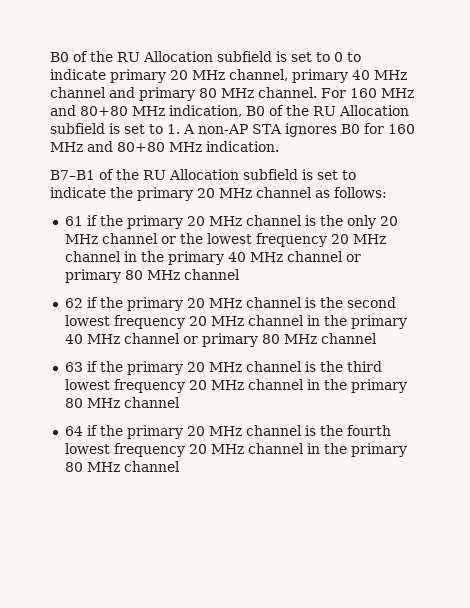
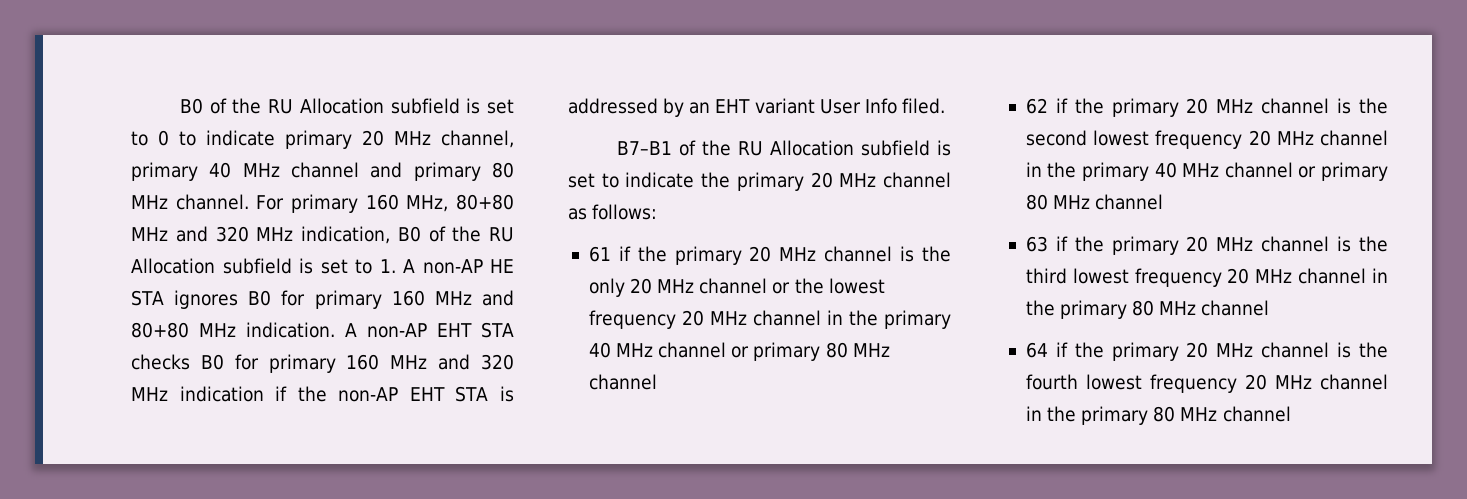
[350,88,414,98] [50,105,128,116] 160 MHz and 80+80 -> [290,194,514,213] [131,226,249,242] primary 160 MHz, 80+80 MHz and 320
(248, 129) none -> [490,259,514,273] HE
(384, 128) none -> [314,290,382,309] primary
(279, 146) none -> [345,322,515,338] [131,354,514,373] [131,386,514,402] [568,98,945,117] A non-AP EHT STA checks B0 for primary 160 MHz and 320 MHz indication if the non-AP EHT STA is addressed by an EHT variant User Info filed.

